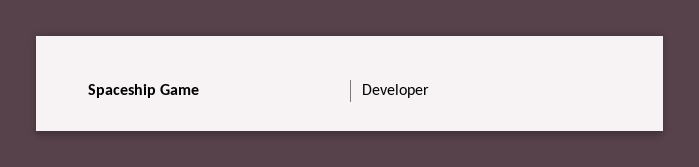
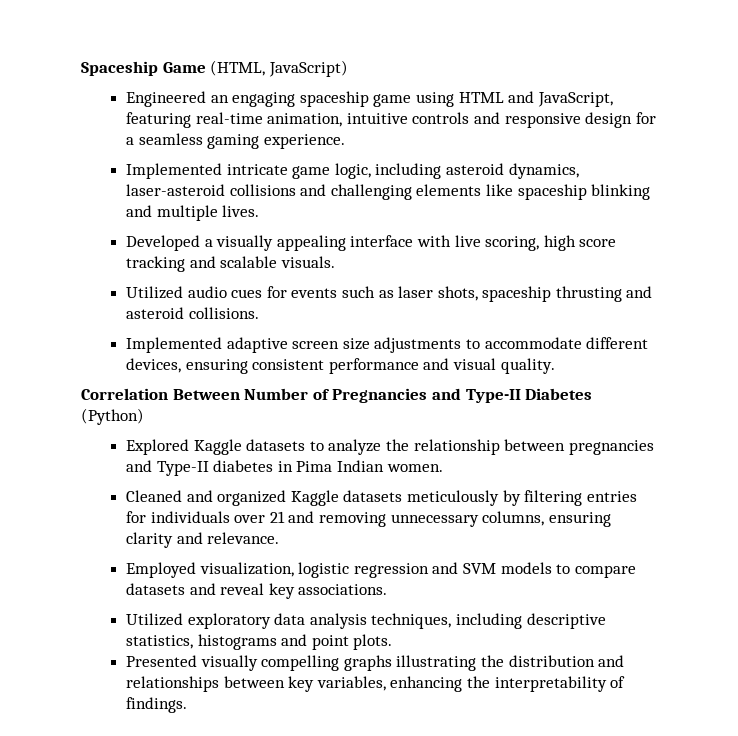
[362,84,429,98] // Developer -> [210,60,348,77] [125,91,613,107] [125,112,656,128] [125,133,345,149] [125,163,579,179] [125,184,651,200] [125,205,260,221] [125,235,617,251] [125,256,335,272] [125,286,653,302] [125,307,259,319] [125,337,649,353] [125,358,555,374] [81,388,593,403] [81,408,144,425] [125,439,654,455] [125,460,443,476] [125,490,637,506] [125,511,611,527] [125,532,280,548] [125,562,636,578] [125,583,388,599] [125,613,606,629] [125,634,393,650] [125,655,625,671] [125,676,626,692] [125,697,187,713] (HTML, JavaScript) // Engineered an engaging spaceship game using HTML and JavaScript, featuring real-time animation, intuitive controls and responsive design for a seamless gaming experience. // Implemented intricate game logic, including asteroid dynamics, laser-asteroid collisions and challenging elements like spaceship blinking and multiple lives. // Developed a visually appealing interface with live scoring, high score tracking and scalable visuals. // Utilized audio cues for events such as laser shots, spaceship thrusting and asteroid collisions. // Implemented adaptive screen size adjustments to accommodate different devices, ensuring consistent performance and visual quality. // Correlation Between Number of Pregnancies and Type-II Diabetes (Python) // Explored Kaggle datasets to analyze the relationship between pregnancies and Type-II diabetes in Pima Indian women. // Cleaned and organized Kaggle datasets meticulously by filtering entries for individuals over 21 and removing unnecessary columns, ensuring clarity and relevance. // Employed visualization, logistic regression and SVM models to compare datasets and reveal key associations. // Utilized exploratory data analysis techniques, including descriptive statistics, histograms and point plots. // Presented visually compelling graphs illustrating the distribution and relationships between key variables, enhancing the interpretability of findings.

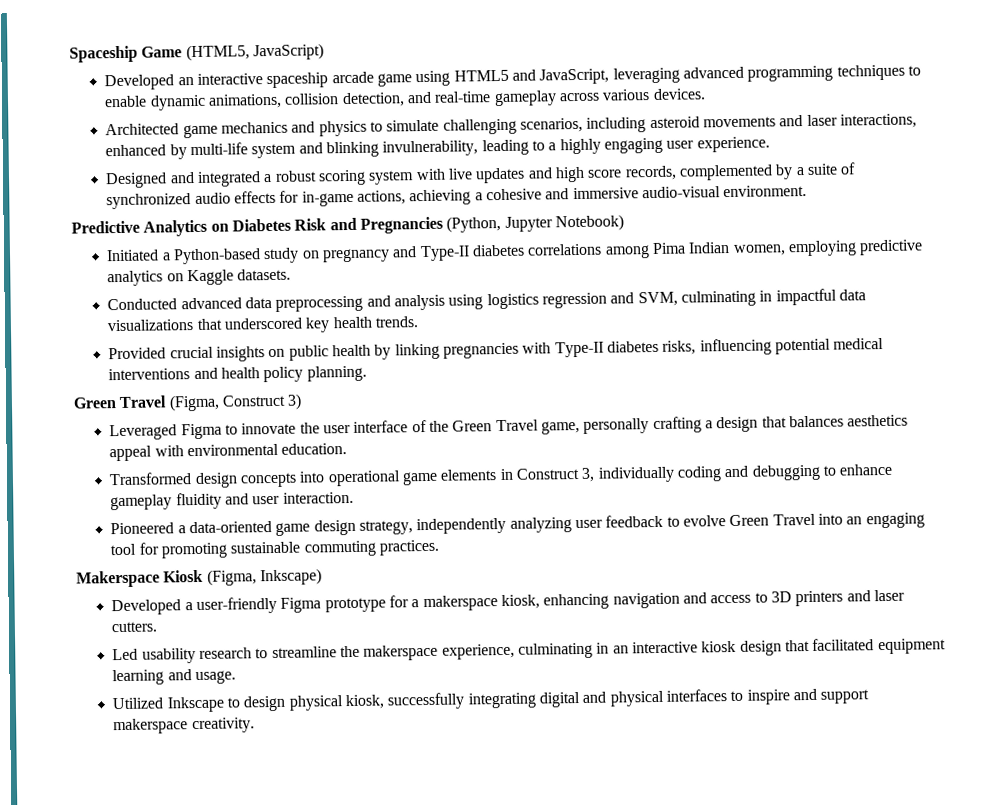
[210,60,266,76] (HTML, -> [185,44,250,62] (HTML5,
[125,91,613,107] [125,112,656,128] [125,133,345,149] [125,163,579,179] [125,184,651,200] [125,205,260,221] [125,235,617,251] [125,256,335,272] [125,286,653,302] [125,307,259,319] [125,337,649,353] [125,358,555,374] [81,388,593,403] [81,408,144,425] [125,439,654,455] [125,460,443,476] [125,490,637,506] [125,511,611,527] [125,532,280,548] [125,562,636,578] [125,583,388,599] [125,613,606,629] [125,634,393,650] [125,655,625,671] [125,676,626,692] [125,697,187,713] Engineered an engaging spaceship game using HTML and JavaScript, featuring real-time animation, intuitive controls and responsive design for a seamless gaming experience. // Implemented intricate game logic, including asteroid dynamics, laser-asteroid collisions and challenging elements like spaceship blinking and multiple lives. // Developed a visually appealing interface with live scoring, high score tracking and scalable visuals. // Utilized audio cues for events such as laser shots, spaceship thrusting and asteroid collisions. // Implemented adaptive screen size adjustments to accommodate different devices, ensuring consistent performance and visual quality. // Correlation Between Number of Pregnancies and Type-II Diabetes (Python) // Explored Kaggle datasets to analyze the relationship between pregnancies and Type-II diabetes in Pima Indian women. // Cleaned and organized Kaggle datasets meticulously by filtering entries for individuals over 21 and removing unnecessary columns, ensuring clarity and relevance. // Employed visualization, logistic regression and SVM models to compare datasets and reveal key associations. // Utilized exploratory data analysis techniques, including descriptive statistics, histograms and point plots. // Presented visually compelling graphs illustrating the distribution and relationships between key variables, enhancing the interpretability of findings. -> [104,64,921,91] [104,88,706,111] [105,113,917,139] [105,136,770,160] [105,162,857,189] [106,184,808,210] [71,214,624,237] [106,239,924,265] [107,268,292,287] [107,288,866,312] [107,316,419,333] [108,337,885,362] [108,365,367,383] [73,393,303,412] [109,414,909,441] [109,443,348,462] [109,463,893,489] [110,491,354,511] [110,512,925,536] [110,539,440,559] [76,568,322,588] [111,589,905,616] [111,621,158,633] [112,638,946,664] [112,669,237,686] [112,688,870,713] [113,717,255,735] Developed an interactive spaceship arcade game using HTML5 and JavaScript, leveraging advanced programming techniques to enable dynamic animations, collision detection, and real-time gameplay across various devices. // Architected game mechanics and physics to simulate challenging scenarios, including asteroid movements and laser interactions, enhanced by multi-life system and blinking invulnerability, leading to a highly engaging user experience. // Designed and integrated a robust scoring system with live updates and high score records, complemented by a suite of synchronized audio effects for in-game actions, achieving a cohesive and immersive audio-visual environment. // Predictive Analytics on Diabetes Risk and Pregnancies (Python, Jupyter Notebook) // Initiated a Python-based study on pregnancy and Type-II diabetes correlations among Pima Indian women, employing predictive analytics on Kaggle datasets. // Conducted advanced data preprocessing and analysis using logistics regression and SVM, culminating in impactful data visualizations that underscored key health trends. // Provided crucial insights on public health by linking pregnancies with Type-II diabetes risks, influencing potential medical interventions and health policy planning. // Green Travel (Figma, Construct 3) // Leveraged Figma to innovate the user interface of the Green Travel game, personally crafting a design that balances aesthetics appeal with environmental education. // Transformed design concepts into operational game elements in Construct 3, individually coding and debugging to enhance gameplay fluidity and user interaction. // Pioneered a data-oriented game design strategy, independently analyzing user feedback to evolve Green Travel into an engaging tool for promoting sustainable commuting practices. // Makerspace Kiosk (Figma, Inkscape) // Developed a user-friendly Figma prototype for a makerspace kiosk, enhancing navigation and access to 3D printers and laser cutters. // Led usability research to streamline the makerspace experience, culminating in an interactive kiosk design that facilitated equipment learning and usage. // Utilized Inkscape to design physical kiosk, successfully integrating digital and physical interfaces to inspire and support makerspace creativity.

